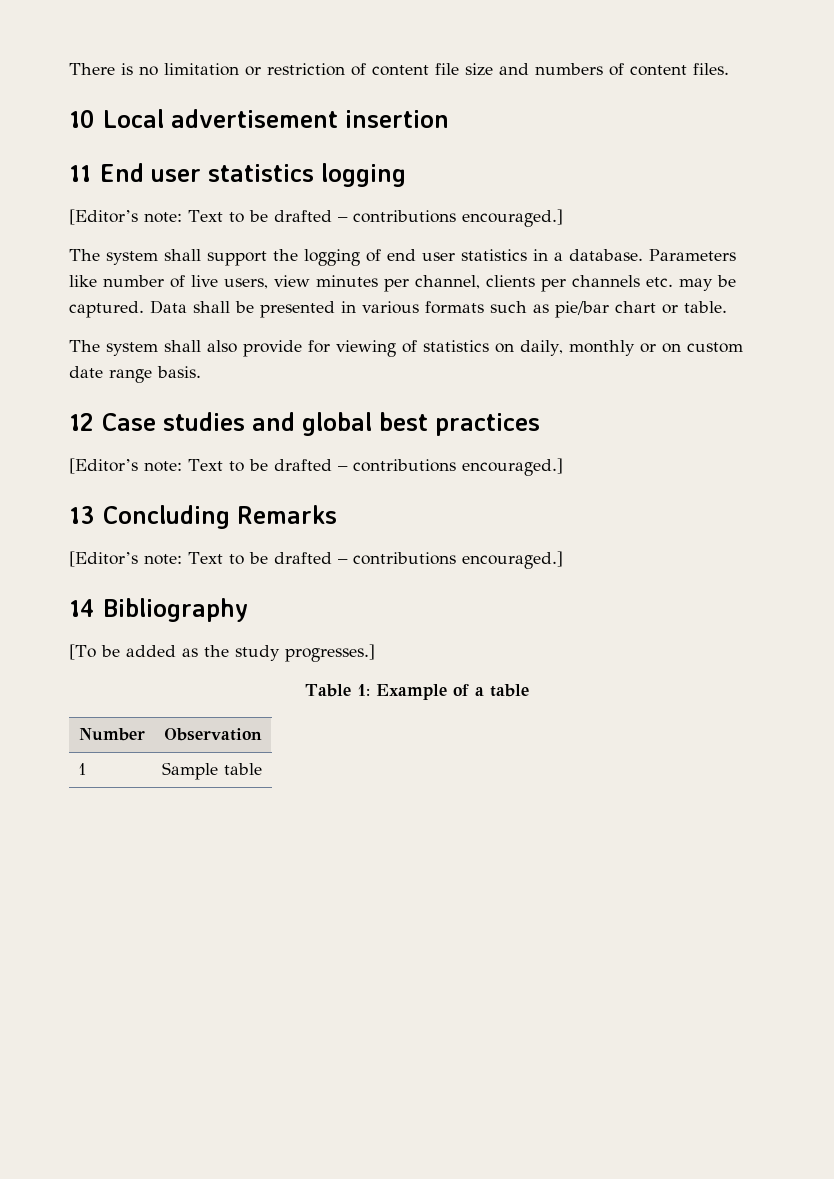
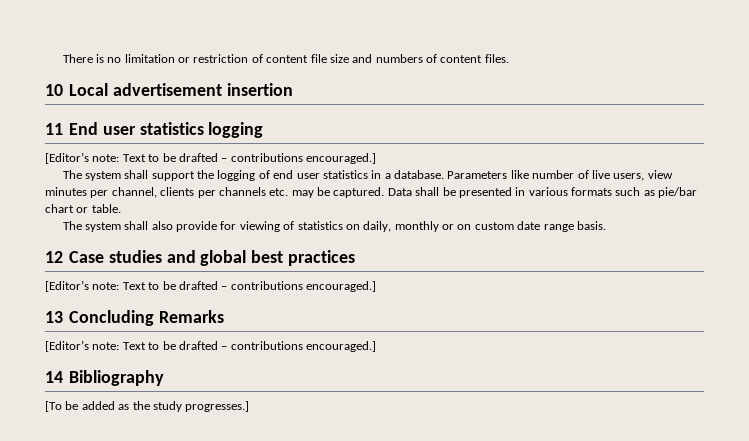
[305,684,529,700] [78,728,145,741] [163,728,262,741] [77,763,86,775] [161,762,262,780] // Table 1: Example of a table // Number | Observation // 1 | Sample table -> (250, 406) none

